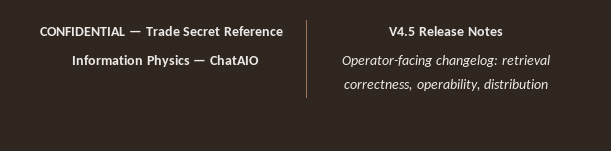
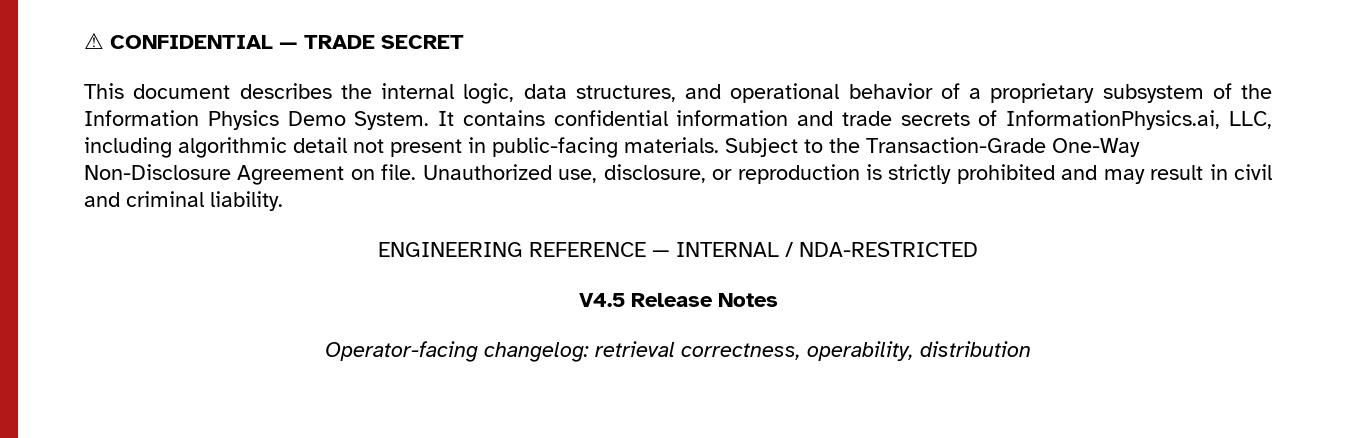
(40, 31) none -> [84,32,104,49] ⚠
[145,26,284,36] [71,55,260,67] Trade Secret Reference // Information Physics — ChatAIO -> [304,35,464,49] [84,83,1272,104] [84,110,1272,130] [84,137,1140,158] [84,164,1272,185] [84,191,283,211] [378,242,978,257] TRADE SECRET // This document describes the internal logic, data structures, and operational behavior of a proprietary subsystem of the Information Physics Demo System. It contains confidential information and trade secrets of InformationPhysics.ai, LLC, including algorithmic detail not present in public-facing materials. Subject to the Transaction-Grade One-Way Non-Disclosure Agreement on file. Unauthorized use, disclosure, or reproduction is strictly prohibited and may result in civil and criminal liability. // ENGINEERING REFERENCE — INTERNAL / NDA-RESTRICTED

